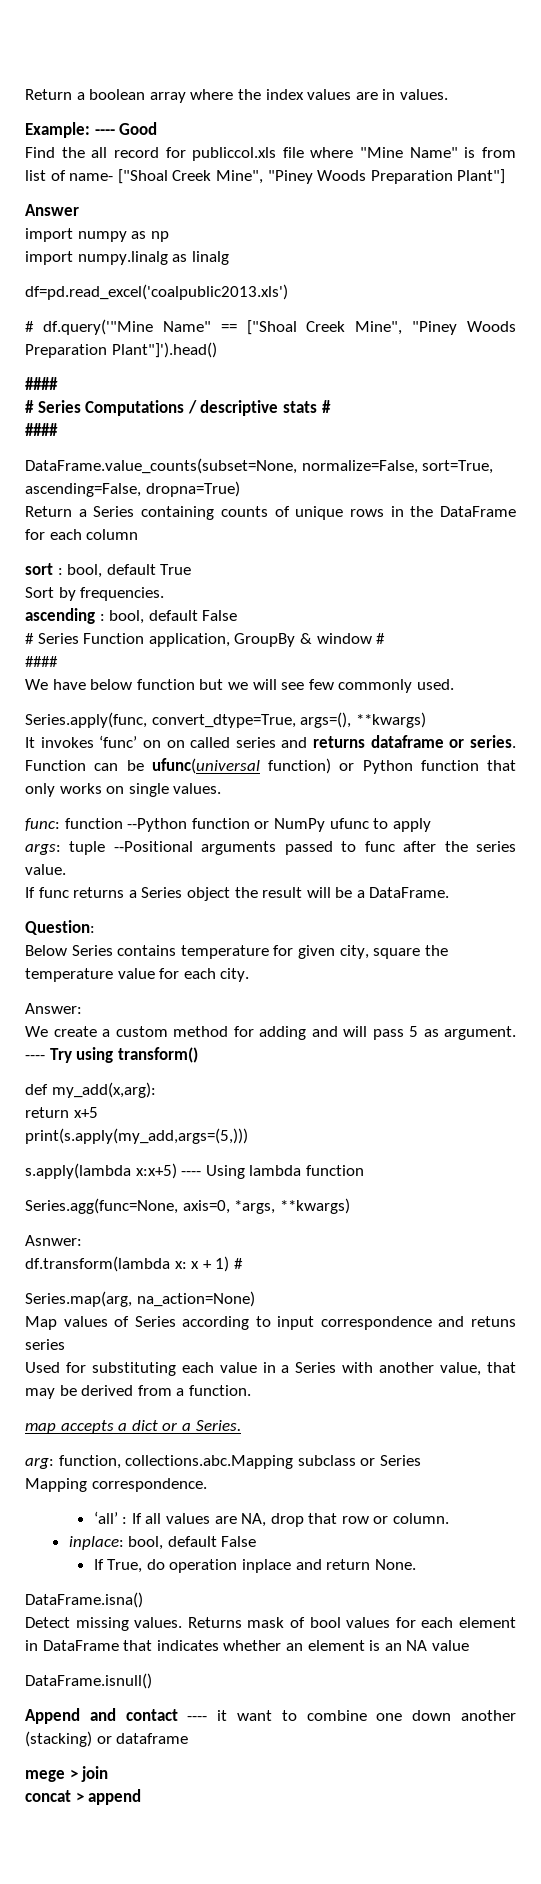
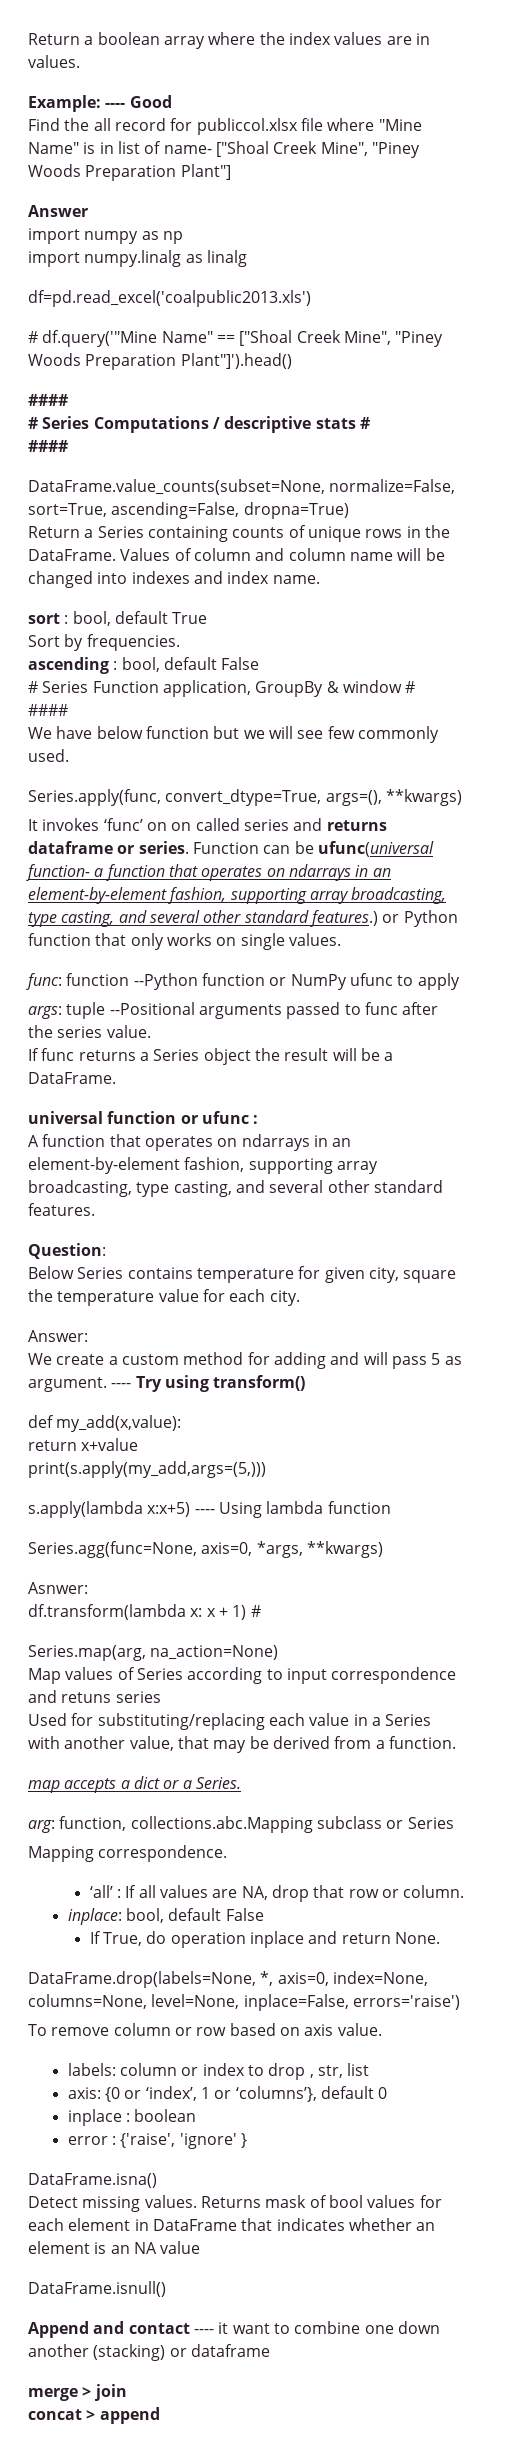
[192,147,277,161] publiccol.xls -> [196,118,298,135] publiccol.xlsx
[481,147,516,158] from -> [99,142,114,154] in
[439,506,516,517] [25,529,139,540] DataFrame for each column -> [28,548,445,561] [28,571,320,588] DataFrame. Values of column and column name will be changed into indexes and index name.
[268,758,331,774] function) -> [26,864,391,881] [28,887,447,904] [28,910,378,927] function- a function that operates on ndarrays in an element-by-element fashion, supporting array broadcasting, type casting, and several other standard features.)
(450, 892) none -> [28,1111,259,1124] [28,1134,352,1151] [28,1157,378,1174] [28,1180,443,1197] [28,1203,95,1216] // universal function or ufunc : // A function that operates on ndarrays in an element-by-element fashion, supporting array broadcasting, type casting, and several other standard features.
[51,1082,156,1098] [25,1107,98,1118] my_add(x,arg): // return x+5 -> [56,1415,182,1432] [28,1438,139,1451] my_add(x,value): // return x+value
[91,1362,176,1376] substituting -> [97,1713,265,1730] substituting/replacing
(416, 1564) none -> [28,1971,428,1988] [28,1994,460,2011] [28,2023,382,2036] [67,2063,370,2080] [67,2086,388,2102] [67,2109,197,2126] [67,2133,248,2149] // DataFrame.drop(labels=None, *, axis=0, index=None, columns=None, level=None, inplace=False, errors='raise') // To remove column or row based on axis value. // labels: column or index to drop , str, list // axis: {0 or ‘index’, 1 or ‘columns’}, default 0 // inplace : boolean // error : {'raise', 'ignore' }
[25,1770,65,1782] mege -> [28,2388,78,2401] merge

